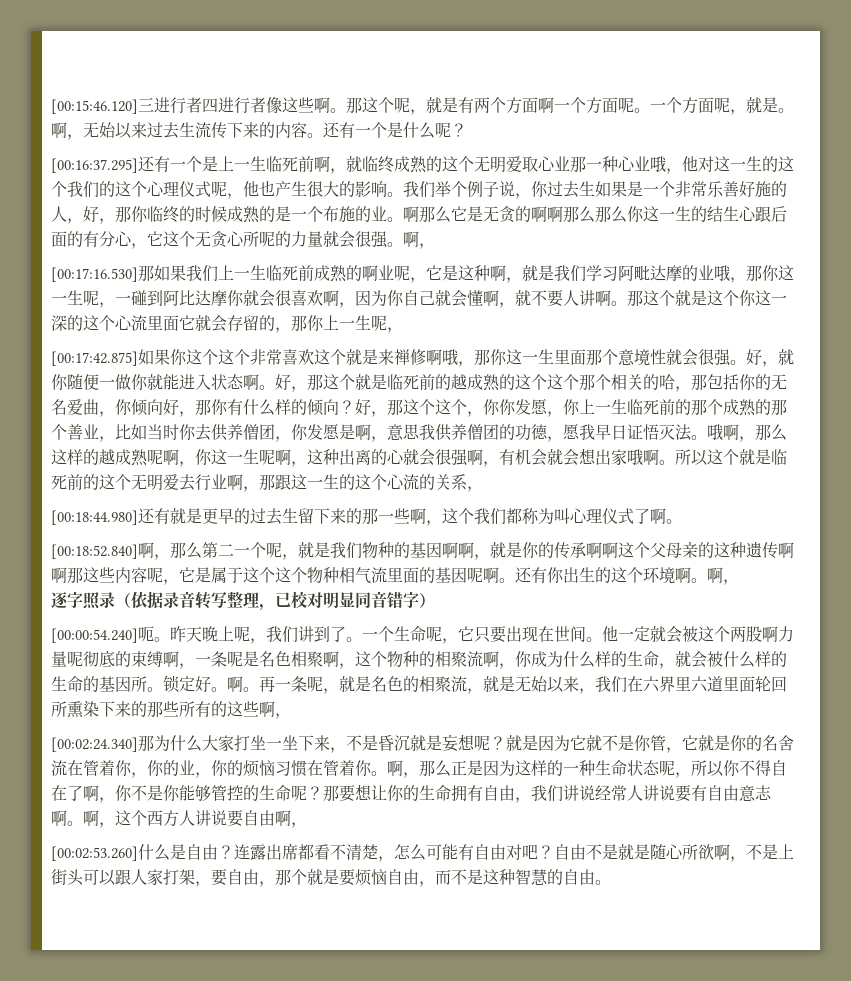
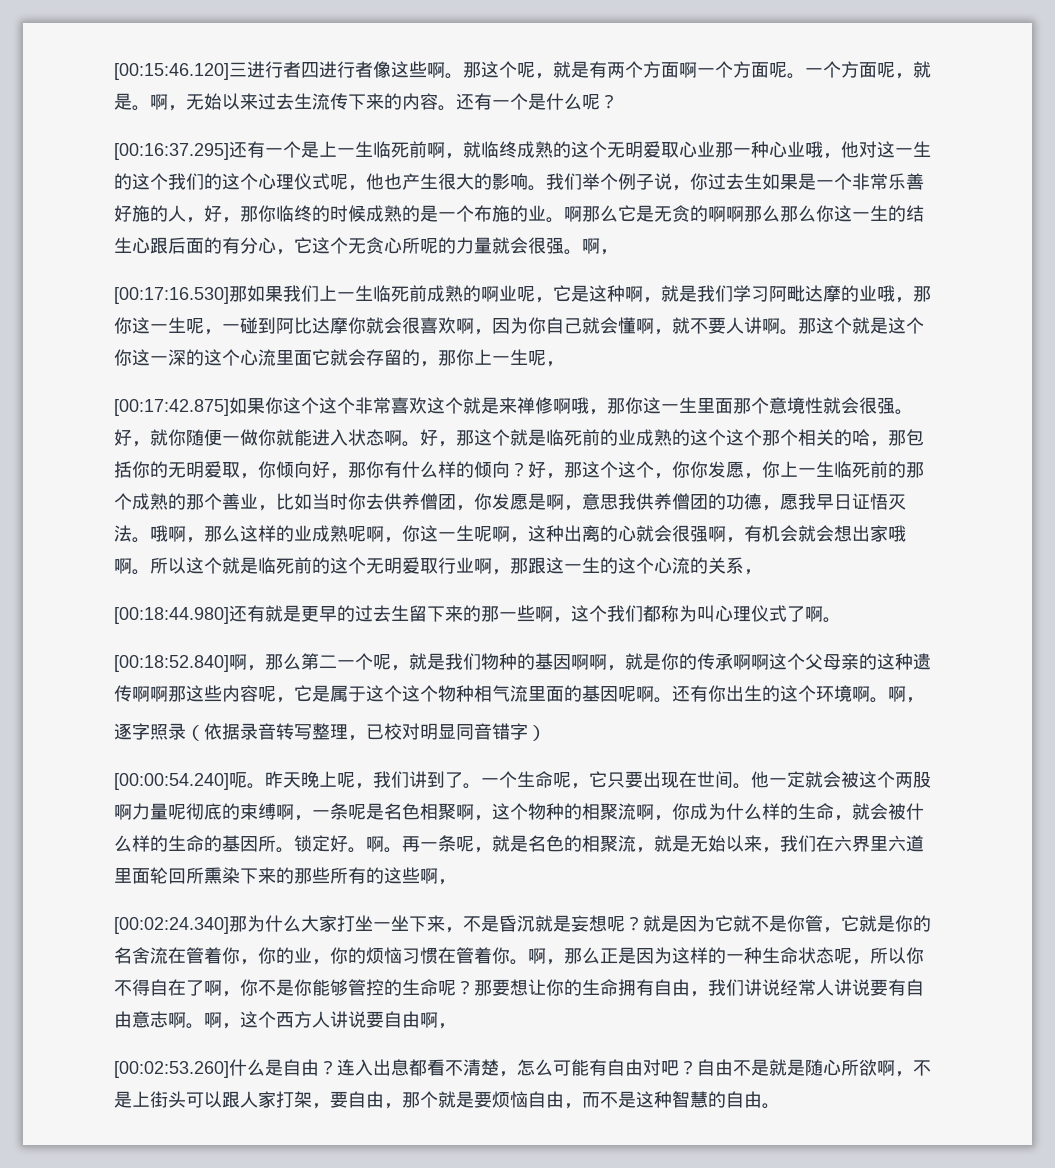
[451,374,467,390] 越 -> [618,429,636,445] 业
[51,399,99,415] 名爱曲 -> [186,461,240,478] 明爱取
[99,449,115,465] 越 -> [294,525,312,541] 业
[179,474,195,491] 去 -> [420,558,438,574] 取
[250,843,298,860] 露出席 -> [355,1059,409,1076] 入出息

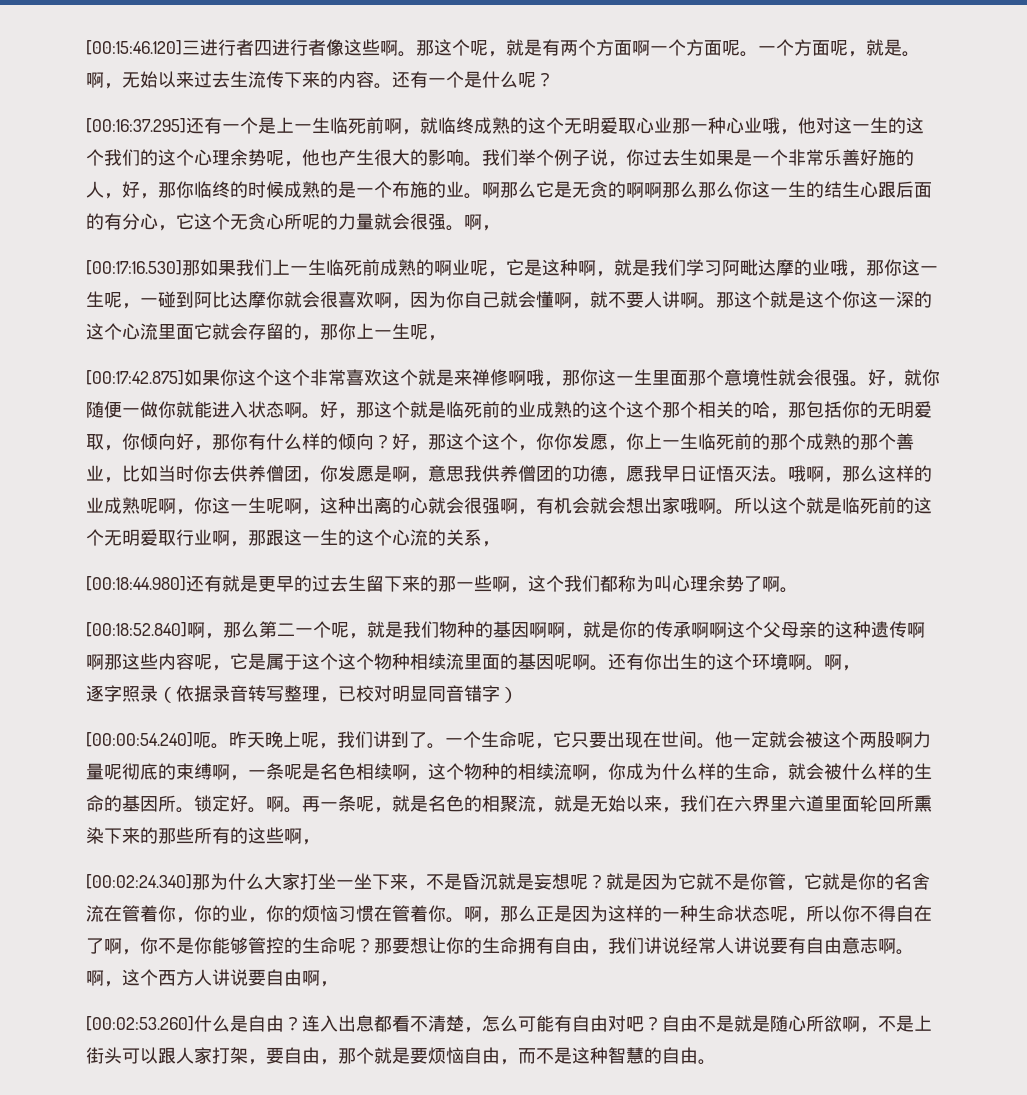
[294,173,330,190] 仪式 -> [230,149,266,166] 余势
[751,605,787,622] 仪式 -> [708,575,744,592] 余势
[492,685,510,702] 气 -> [428,653,446,670] 续
[438,803,456,820] 聚 -> [374,763,392,780] 续
[600,803,618,820] 聚 -> [536,763,554,780] 续

